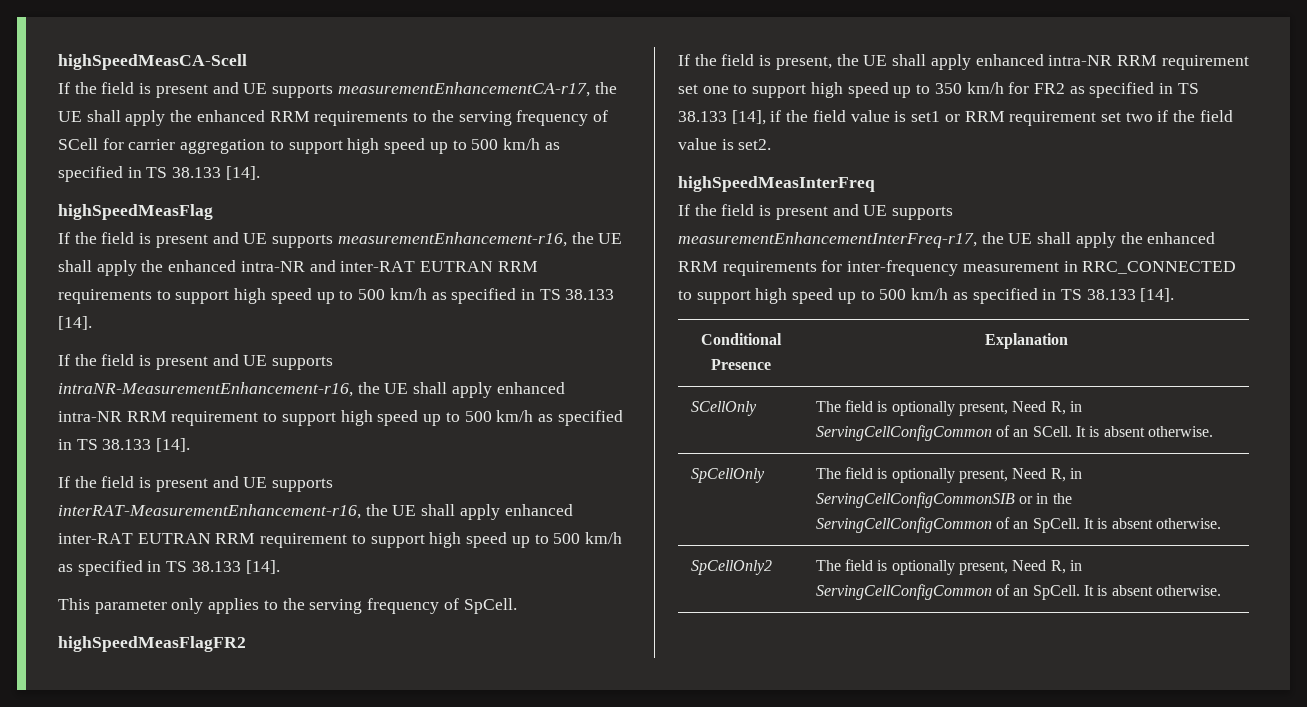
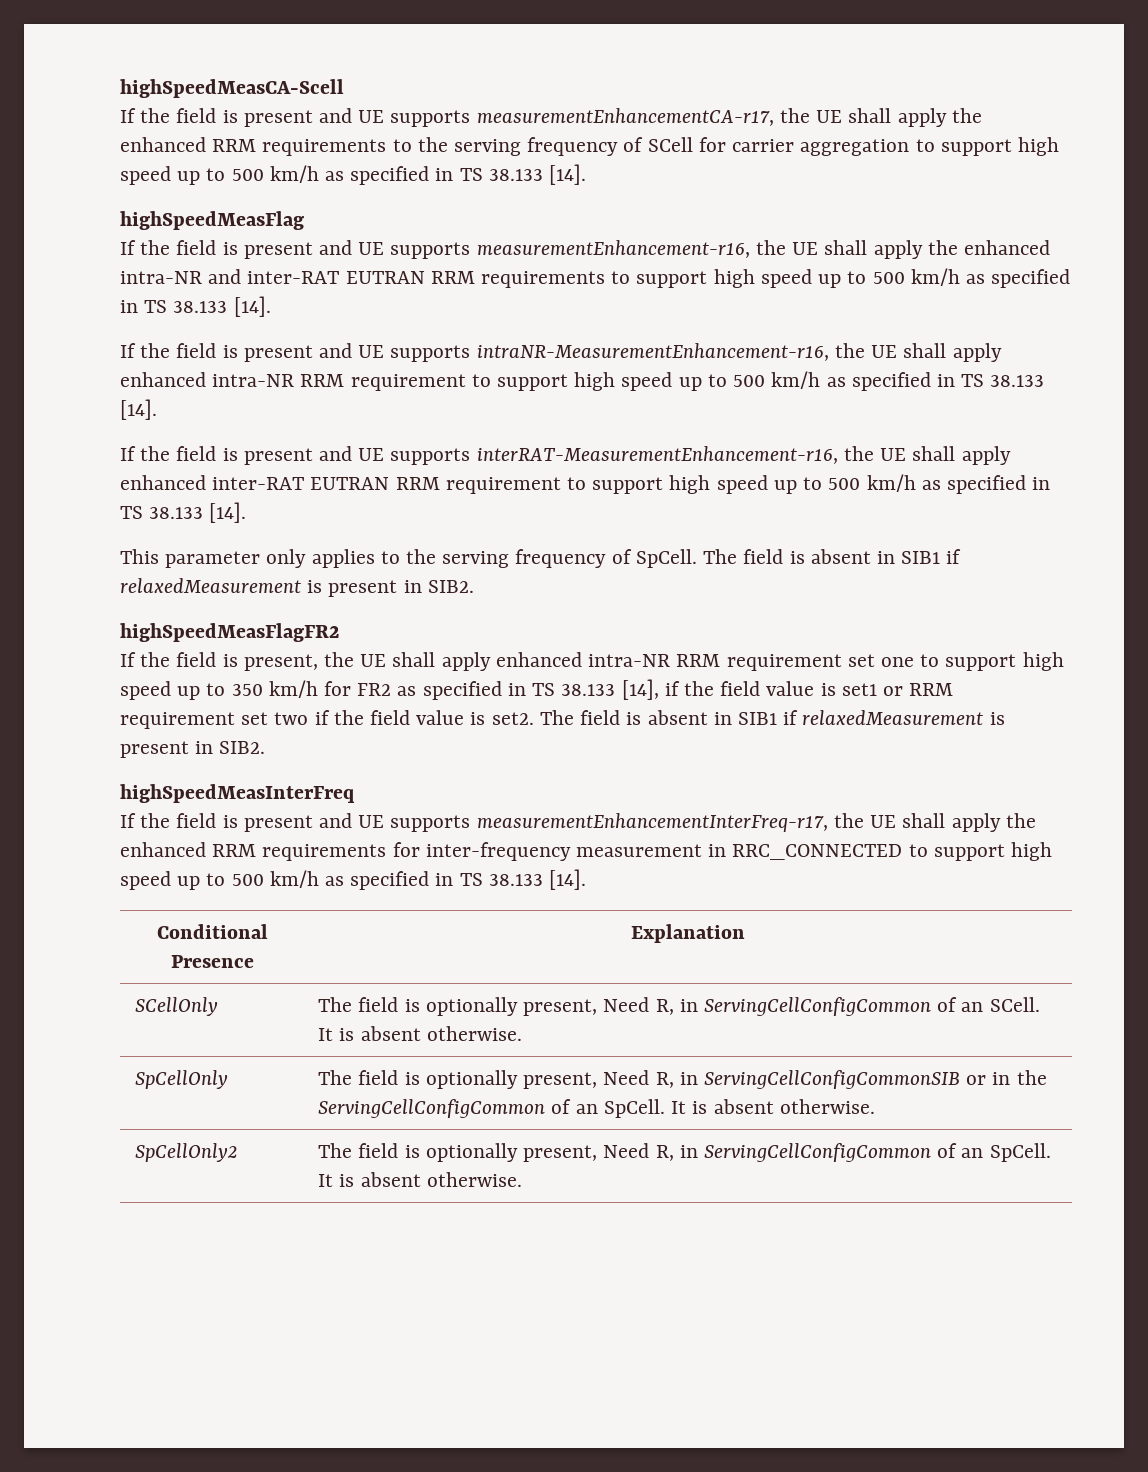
(517, 606) none -> [703,549,962,564] [120,578,474,597] The field is absent in SIB1 if relaxedMeasurement is present in SIB2.
(772, 144) none -> [539,710,1005,725] [120,741,266,758] The field is absent in SIB1 if relaxedMeasurement is present in SIB2.

